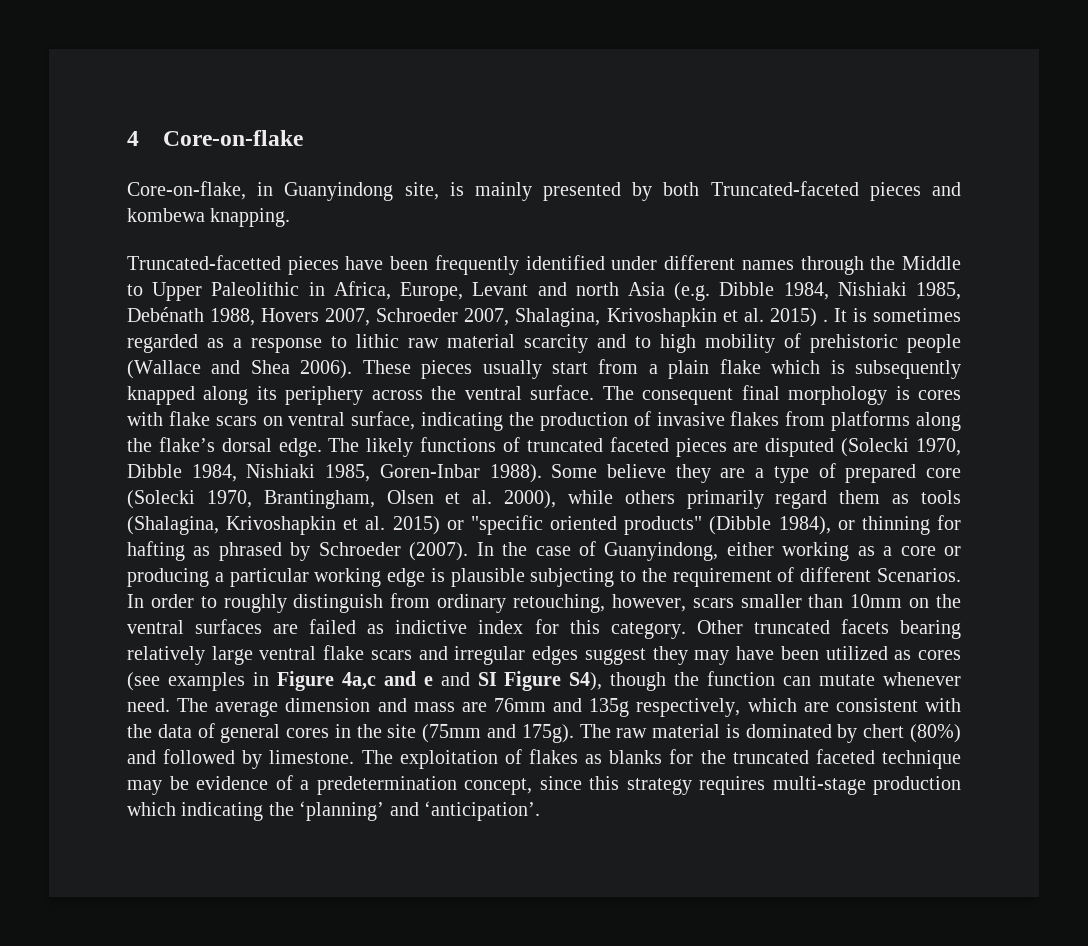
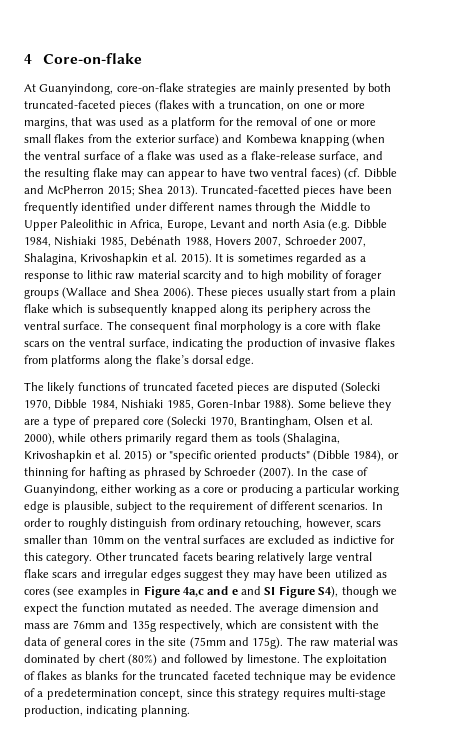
[127,181,961,201] [127,208,291,227] Core-on-flake, in Guanyindong site, is mainly presented by both Truncated-faceted pieces and kombewa knapping. // -> [24,83,391,95] [24,100,366,112] [24,117,376,129] [24,134,386,146] [24,151,383,162] [24,168,397,180] [24,185,198,197] At Guanyindong, core-on-flake strategies are mainly presented by both truncated-faceted pieces (flakes with a truncation, on one or more margins, that was used as a platform for the removal of one or more small flakes from the exterior surface) and Kombewa knapping (when the ventral surface of a flake was used as a flake-release surface, and the resulting flake may can appear to have two ventral faces) (cf. Dibble and McPherron 2015; Shea 2013).
[769,308,828,327] 2015) . -> [180,253,212,265] 2015).
[810,334,961,353] prehistoric people -> [345,270,383,282] [24,289,59,299] forager groups
[917,390,961,400] cores -> [295,324,326,330] a core
(283, 421) none -> [68,338,86,347] the
(322, 447) none -> (255, 361) //
[450,568,615,587] plausible subjecting -> [63,501,153,513] plausible, subject
[876,568,961,582] Scenarios. -> [318,502,369,510] scenarios.
[309,619,357,634] failed -> [268,535,315,544] excluded
[478,620,524,634] index -> (377, 539) none
[674,671,961,686] [127,698,170,712] the function can mutate whenever need. -> [381,589,397,596] [24,603,232,615] we expect the function mutated as needed.
[725,724,740,738] is -> [377,640,398,647] was
[873,776,961,795] [127,801,540,821] production which indicating the ‘planning’ and ‘anticipation’. -> [24,705,190,717] production, indicating planning.

